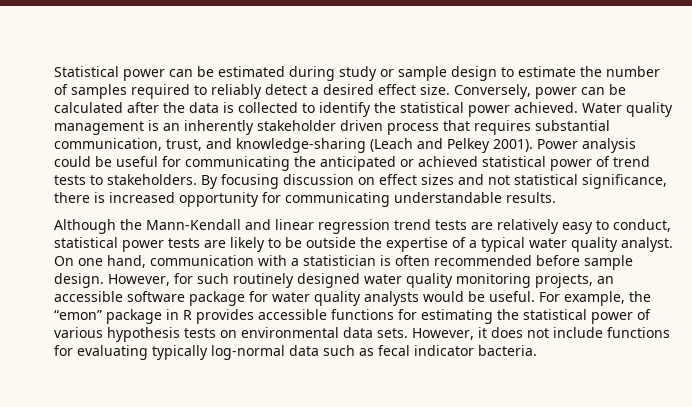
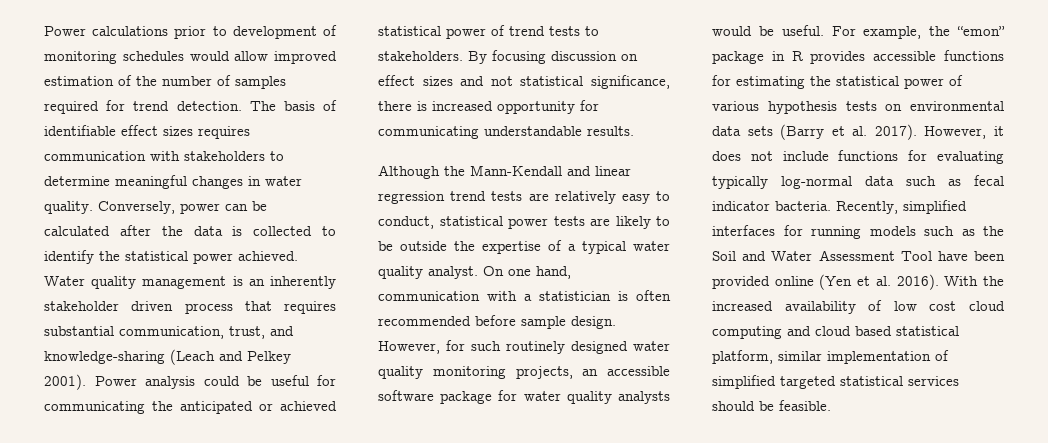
[54,66,576,81] Statistical power can be estimated during study or sample design to estimate -> [44,25,337,39] [44,51,337,64] [44,75,132,86] Power calculations prior to development of monitoring schedules would allow improved estimation of
[194,84,450,99] to reliably detect a desired effect size. -> [106,100,337,111] [44,125,250,139] [44,151,284,161] [44,175,302,189] [44,201,93,214] for trend detection. The basis of identifiable effect sizes requires communication with stakeholders to determine meaningful changes in water quality.
[377,328,408,338] sets. -> [747,124,917,140] sets (Barry et al. 2017).
(537, 350) none -> [836,200,967,214] [712,225,1004,239] [712,250,1005,261] [712,274,1004,290] [712,300,1005,314] [712,326,959,339] [712,350,949,364] [712,375,959,389] [712,400,831,411] Recently, simplified interfaces for running models such as the Soil and Water Assessment Tool have been provided online (Yen et al. 2016). With the increased availability of low cost cloud computing and cloud based statistical platform, similar implementation of simplified targeted statistical services should be feasible.

